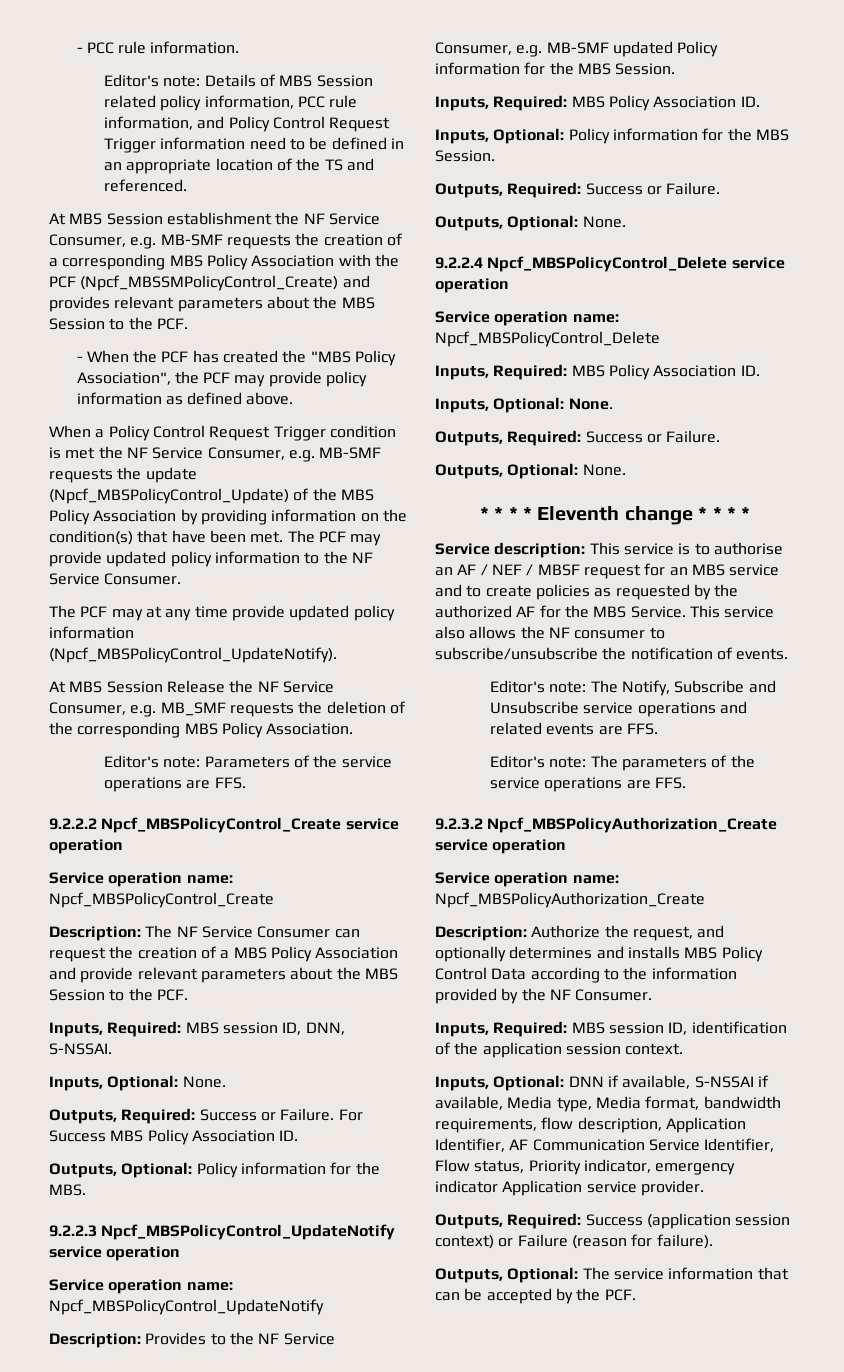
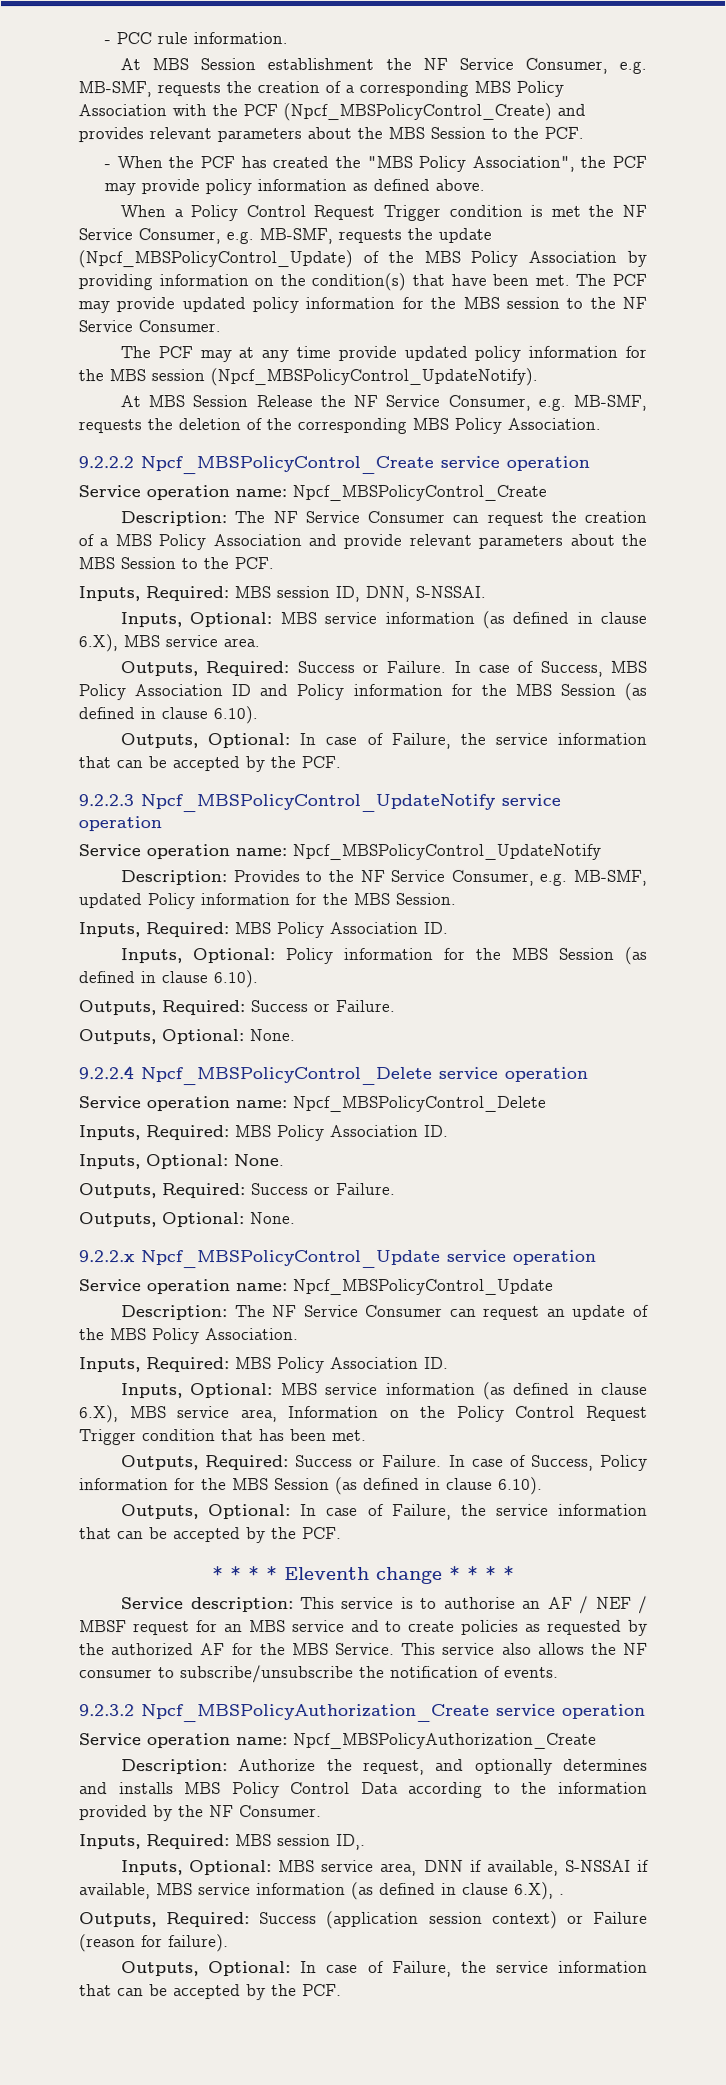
[104,74,373,87] [104,95,358,111] [104,116,391,132] [104,137,404,153] [104,158,374,174] [104,179,188,192] // Editor's note: Details of MBS Session related policy information, PCC rule information, and Policy Control Request Trigger information need to be defined in an appropriate location of the TS and referenced. -> (289, 38) none
[160,234,223,246] MB-SMF -> [78,81,152,98] MB-SMF,
[80,275,339,291] (Npcf_MBSSMPolicyControl_Create) -> [283,102,552,122] (Npcf_MBSPolicyControl_Create)
[319,447,382,459] MB-SMF -> [259,228,333,245] MB-SMF,
(300, 557) none -> [401,296,560,309] for the MBS session
(134, 632) none -> [625,345,647,358] [78,369,205,382] for the MBS session
[160,702,226,716] MB_SMF -> [573,394,648,411] MB-SMF,
[104,755,392,768] [104,777,246,792] // Editor's note: Parameters of the service operations are FFS. -> (601, 423) none
[182,1076,226,1088] [49,1108,363,1124] [49,1129,299,1145] [49,1162,380,1178] [49,1184,86,1196] None. // Outputs, Required: Success or Failure. For Success MBS Policy Association ID. // Outputs, Optional: Policy information for the MBS. -> [279,610,647,629] [78,634,260,653] [120,660,647,677] [78,682,648,701] [78,706,258,725] [120,732,647,749] [78,756,341,773] MBS service information (as defined in clause 6.X), MBS service area. // Outputs, Required: Success or Failure. In case of Success, MBS Policy Association ID and Policy information for the MBS Session (as defined in clause 6.10). // Outputs, Optional: In case of Failure, the service information that can be accepted by the PCF.
[546,42,609,54] MB-SMF -> [572,869,647,886] MB-SMF,
[435,150,495,162] Session. -> [558,946,647,965] [78,970,258,989] Session (as defined in clause 6.10).
(626, 470) none -> [79,1249,597,1269] [79,1278,554,1296] [121,1304,649,1321] [79,1328,299,1345] [79,1356,449,1374] [121,1381,648,1400] [79,1405,648,1424] [79,1429,367,1446] [121,1454,648,1471] [79,1476,543,1496] [121,1503,648,1520] [79,1527,342,1544] // 9.2.2.x Npcf_MBSPolicyControl_Update service operation // Service operation name: Npcf_MBSPolicyControl_Update // Description: The NF Service Consumer can request an update of the MBS Policy Association. // Inputs, Required: MBS Policy Association ID. // Inputs, Optional: MBS service information (as defined in clause 6.X), MBS service area, Information on the Policy Control Request Trigger condition that has been met. // Outputs, Required: Success or Failure. In case of Success, Policy information for the MBS Session (as defined in clause 6.10). // Outputs, Optional: In case of Failure, the service information that can be accepted by the PCF.
[490,680,776,696] [490,701,747,717] [490,722,658,735] [490,755,755,771] [490,777,686,792] // Editor's note: The Notify, Subscribe and Unsubscribe service operations and related events are FFS. // Editor's note: The parameters of the service operations are FFS. -> (559, 1672) none
[668,1021,787,1035] [435,1042,684,1058] [435,1075,565,1091] ID, identification of the application session context. // Inputs, Optional: -> [336,1833,366,1851] [121,1859,418,1876] ID,. // Inputs, Optional: MBS service area,
[507,1096,781,1112] [435,1117,746,1133] [435,1138,775,1152] [435,1159,736,1175] [435,1180,704,1196] Media type, Media format, bandwidth requirements, flow description, Application Identifier, AF Communication Service Identifier, Flow status, Priority indicator, emergency indicator Application service provider. -> [156,1881,565,1901] MBS service information (as defined in clause 6.X), .
[582,1267,610,1280] The -> [300,1960,487,1977] In case of Failure, the

